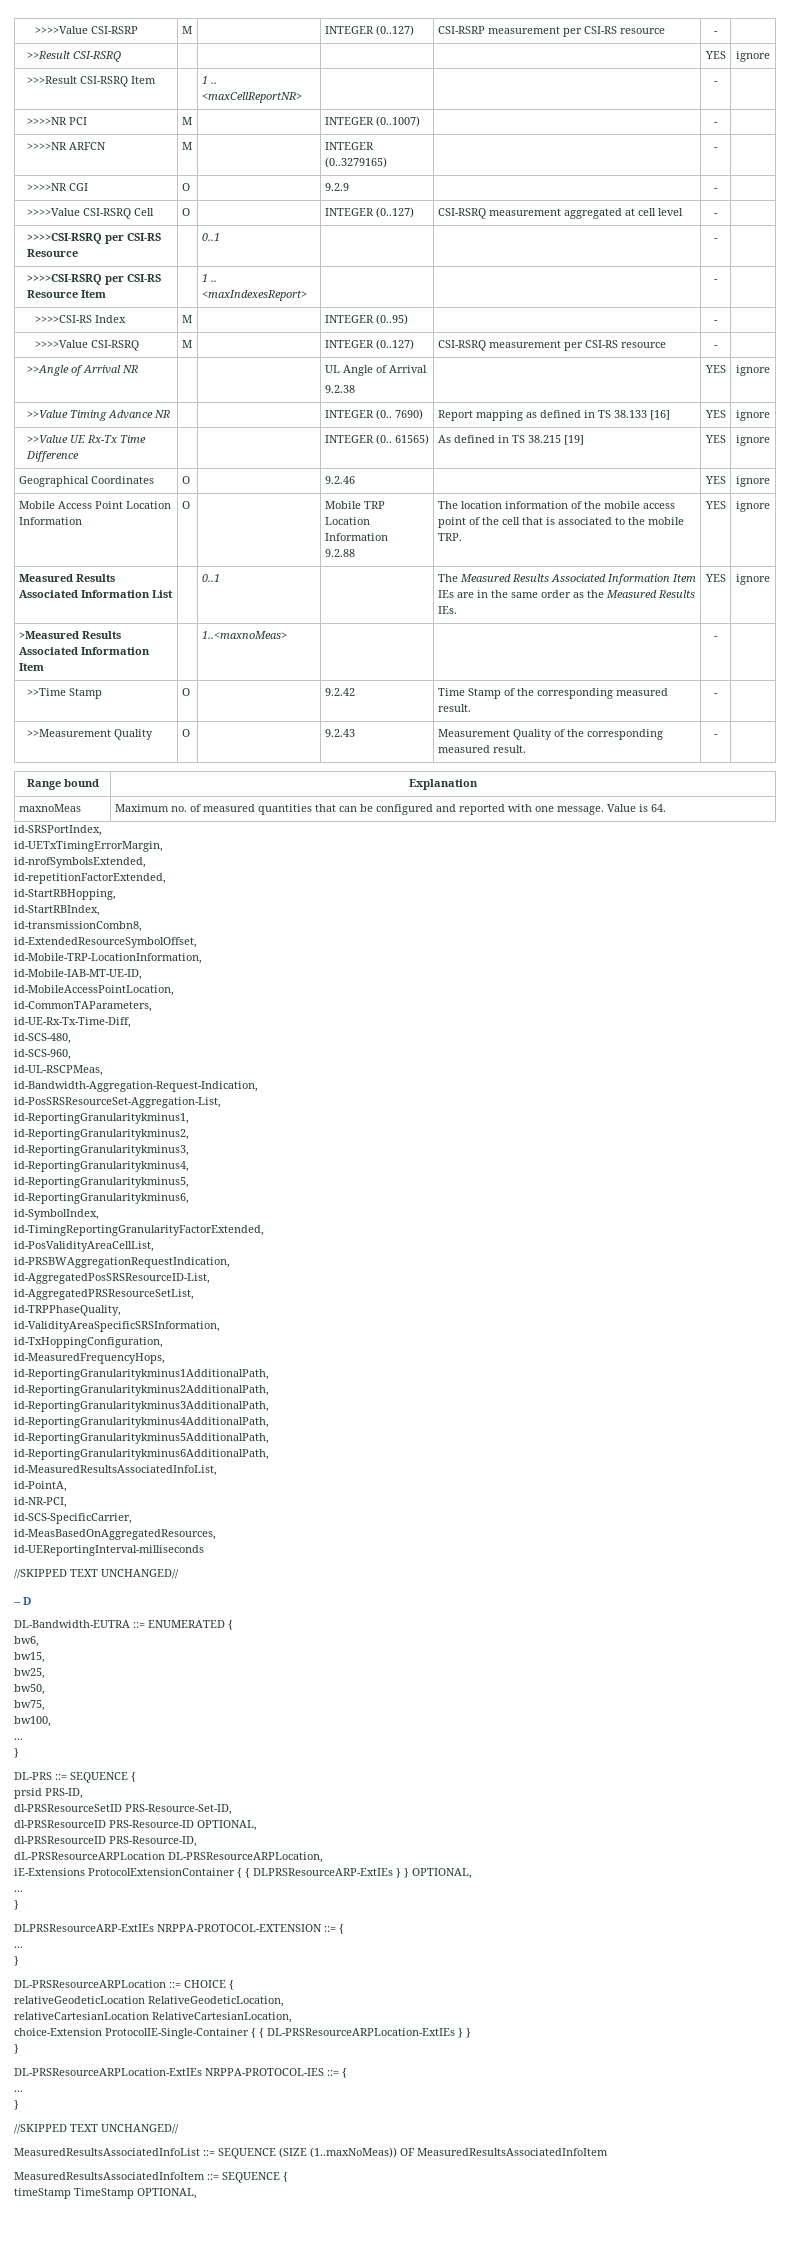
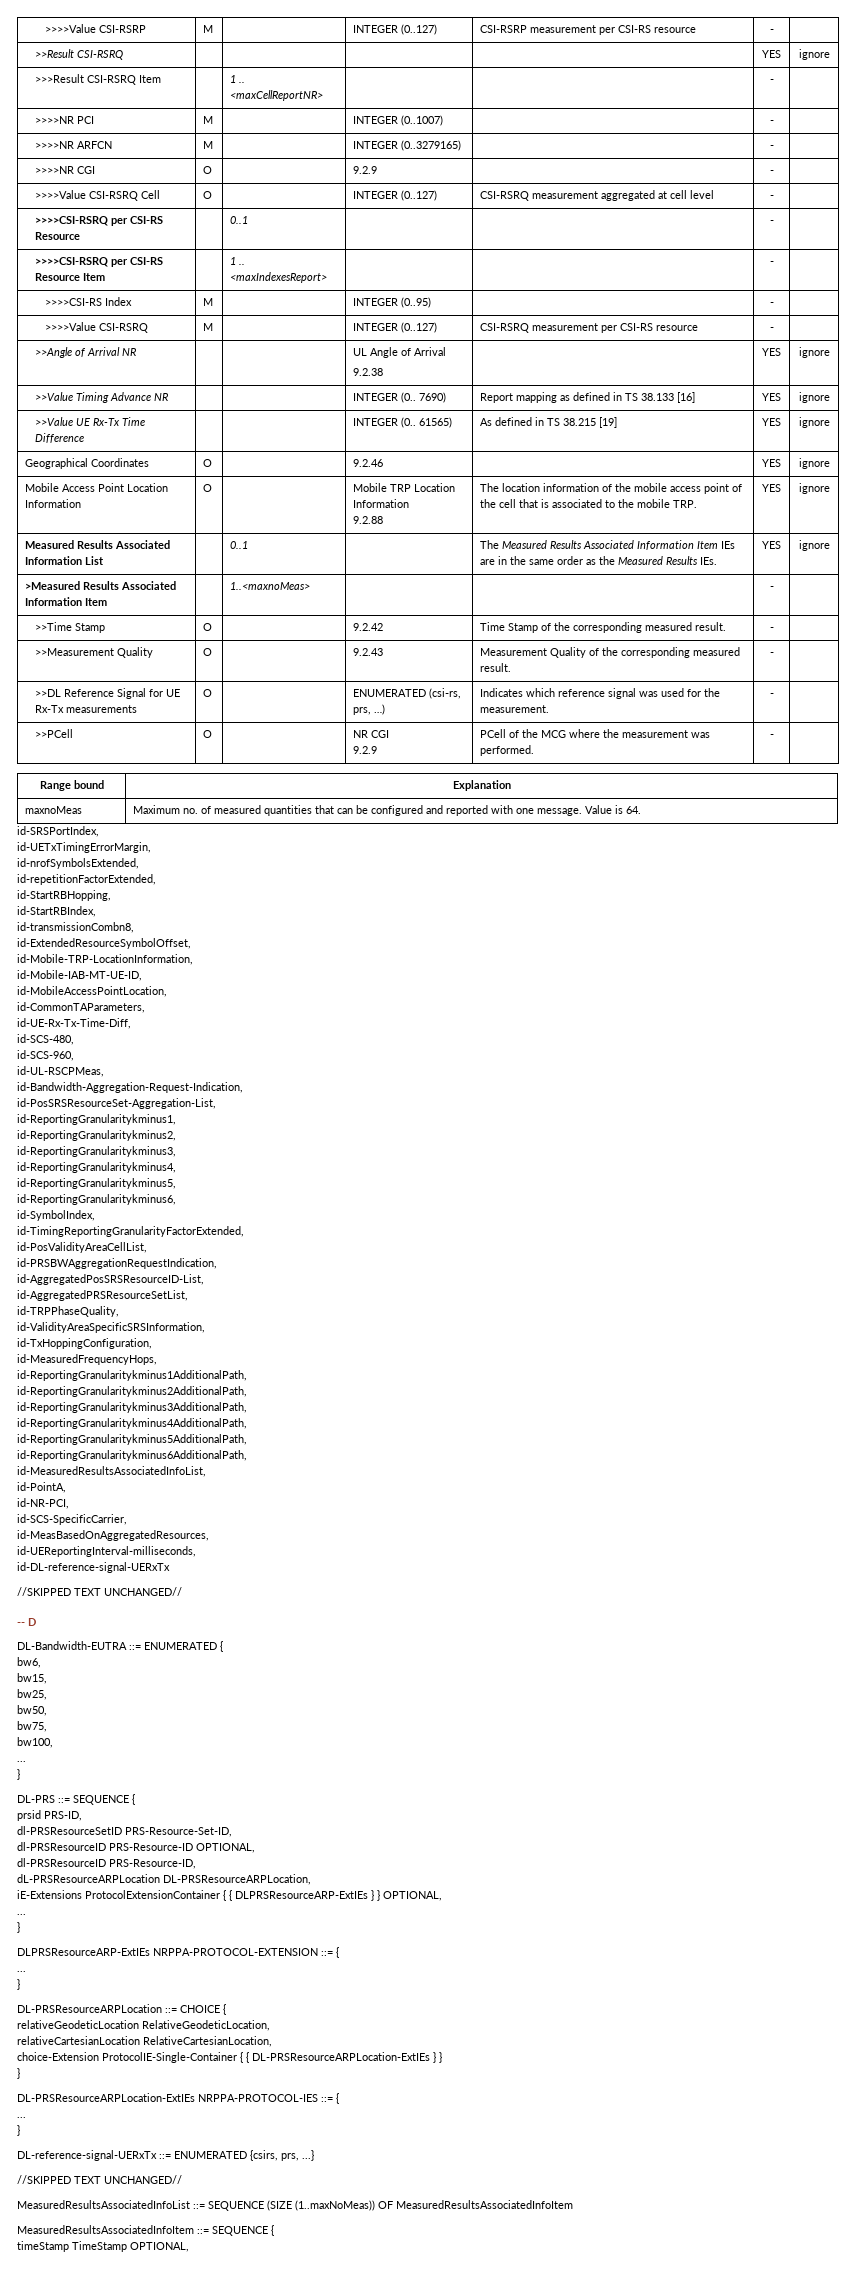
(718, 735) none -> [34,688,180,699] [34,705,137,713] [203,689,213,697] [353,688,462,699] [353,704,386,715] [480,688,721,699] [480,705,550,713] [769,693,774,697] [34,729,73,738] [203,730,213,738] [353,730,390,738] [353,746,378,754] [480,729,711,738] [480,745,535,756] [769,734,774,738] // >>DL Reference Signal for UE Rx-Tx measurements | O | | ENUMERATED (csi-rs, prs, …) | Indicates which reference signal was used for the measurement. | - | // >>PCell | O | | NR CGI // 9.2.9 | PCell of the MCG where the measurement was performed. | - |
[14,1545,204,1556] id-UEReportingInterval-milliseconds -> [17,1546,196,1557] [17,1562,170,1573] id-UEReportingInterval-milliseconds, // id-DL-reference-signal-UERxTx
(19, 2105) none -> [17,2150,314,2161] // DL-reference-signal-UERxTx ::= ENUMERATED {csirs, prs, ...}

